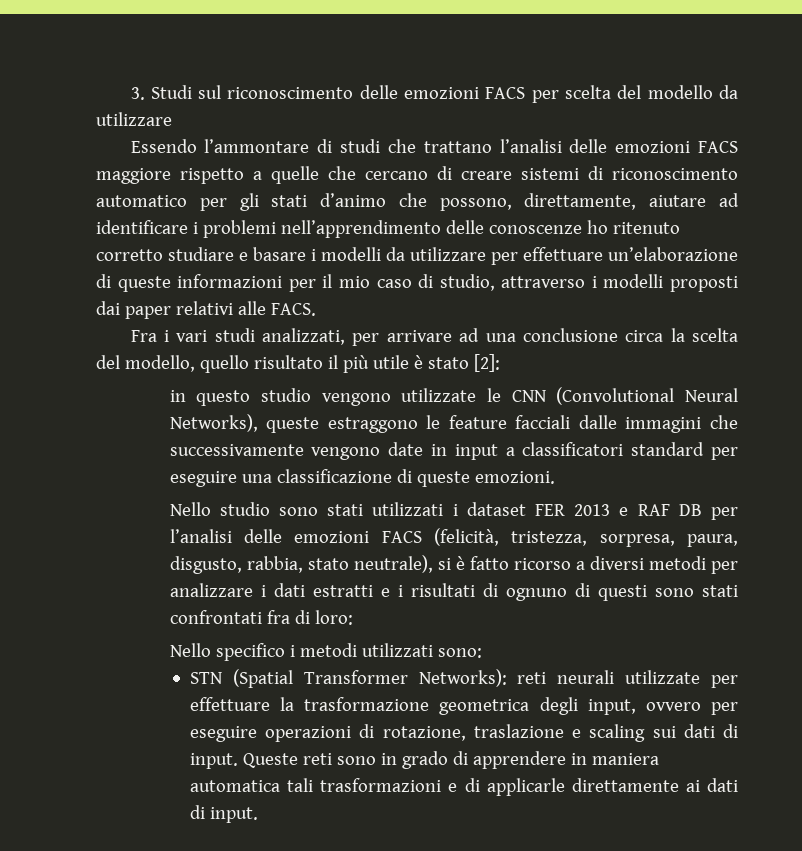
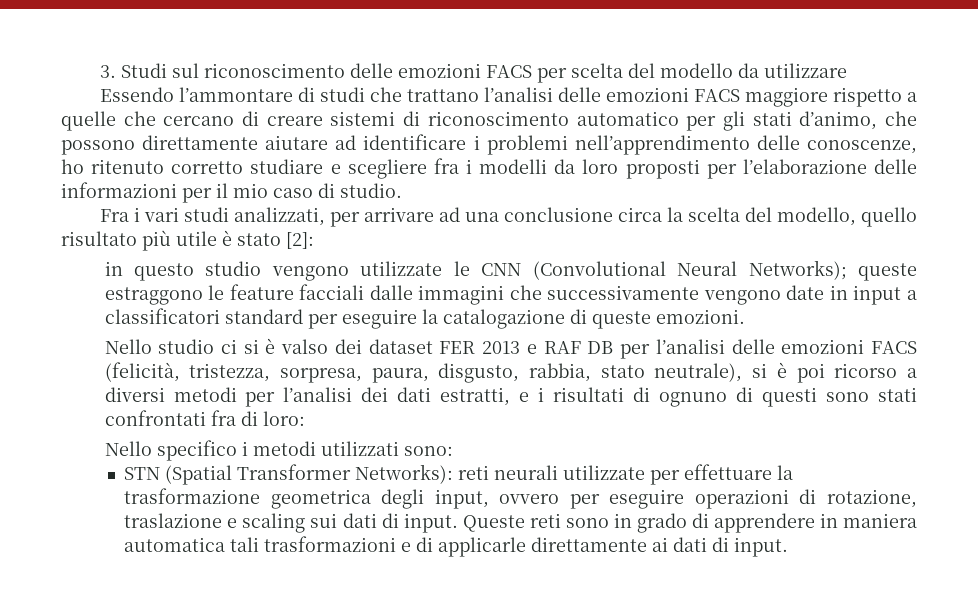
[320,193,637,211] d’animo che possono, direttamente, -> [799,111,918,130] [61,135,259,155] d’animo, che possono direttamente
[488,225,582,234] conoscenze -> [806,140,917,154] conoscenze,
[253,247,306,261] basare -> [347,158,459,179] scegliere fra
[410,247,738,265] [96,274,171,292] utilizzare per effettuare un’elaborazione di queste -> [582,159,917,179] loro proposti per l’elaborazione delle
[439,274,738,292] [96,301,316,319] studio, attraverso i modelli proposti dai paper relativi alle FACS. -> [340,183,402,198] studio.
[327,355,338,369] il -> (137, 238) none
[169,414,258,432] Networks), -> [748,260,847,280] Networks);
[241,469,392,483] una classificazione -> [421,309,565,329] la catalogazione
[279,502,458,516] sono stati utilizzati i -> [221,338,362,354] ci si è valso dei
[469,556,509,570] fatto -> [796,363,825,383] poi
[169,583,373,597] analizzare i dati estratti -> [283,387,511,406] l’analisi dei dati estratti,

